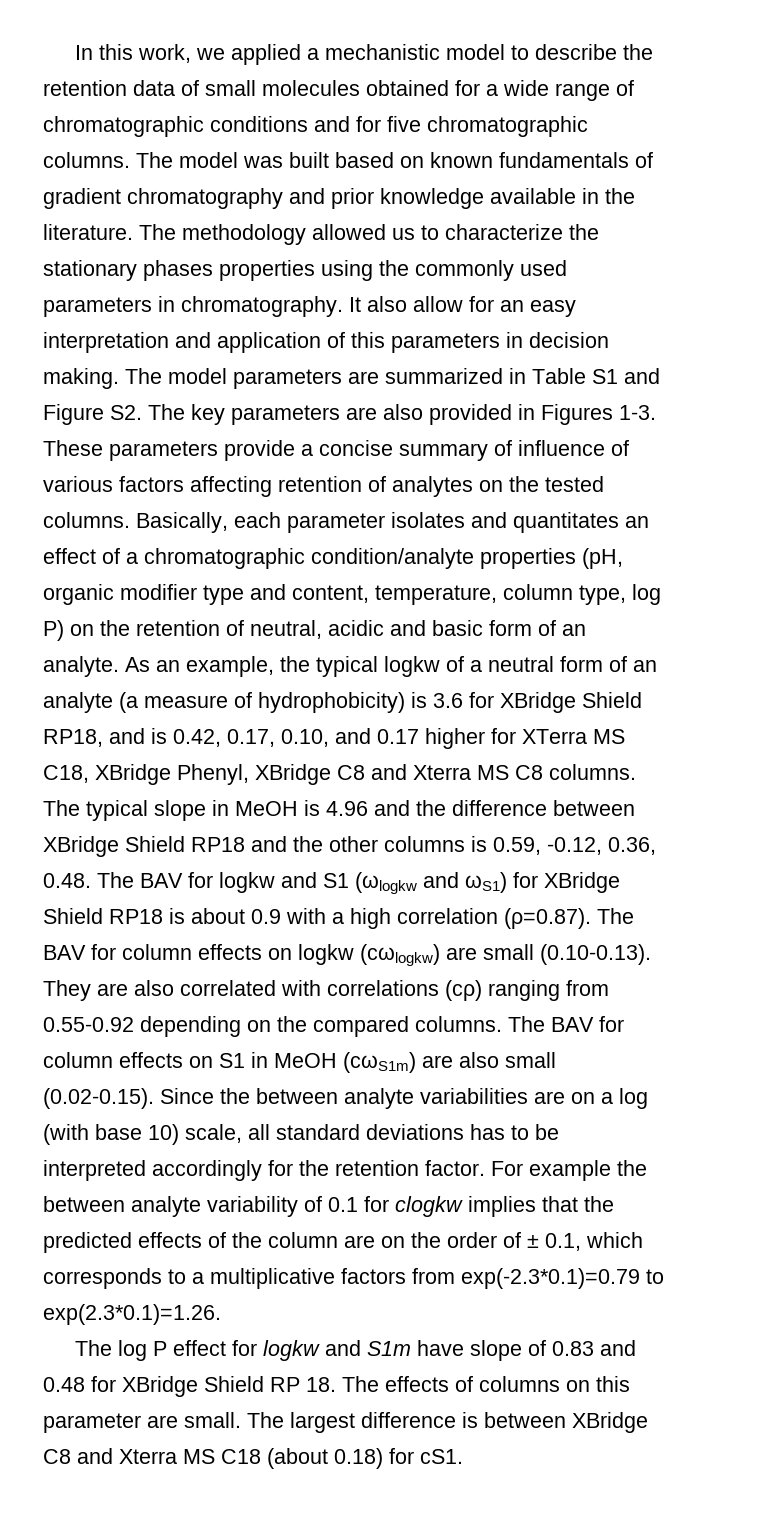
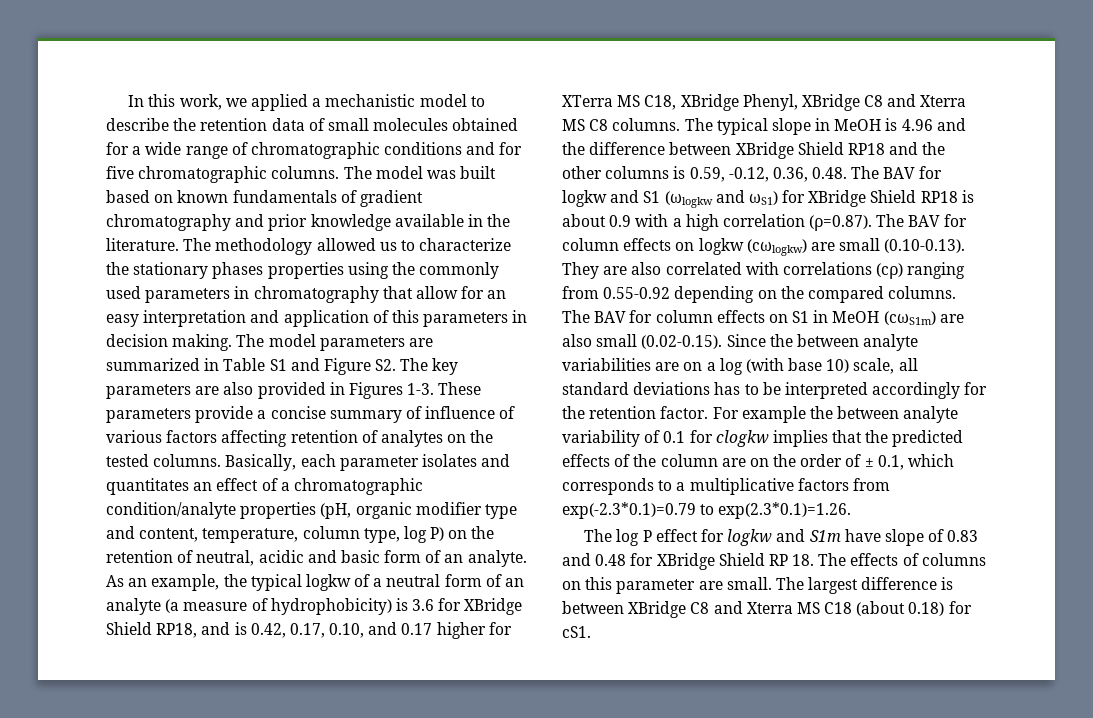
[181,296,407,317] chromatography. It also -> [253,286,413,303] chromatography that

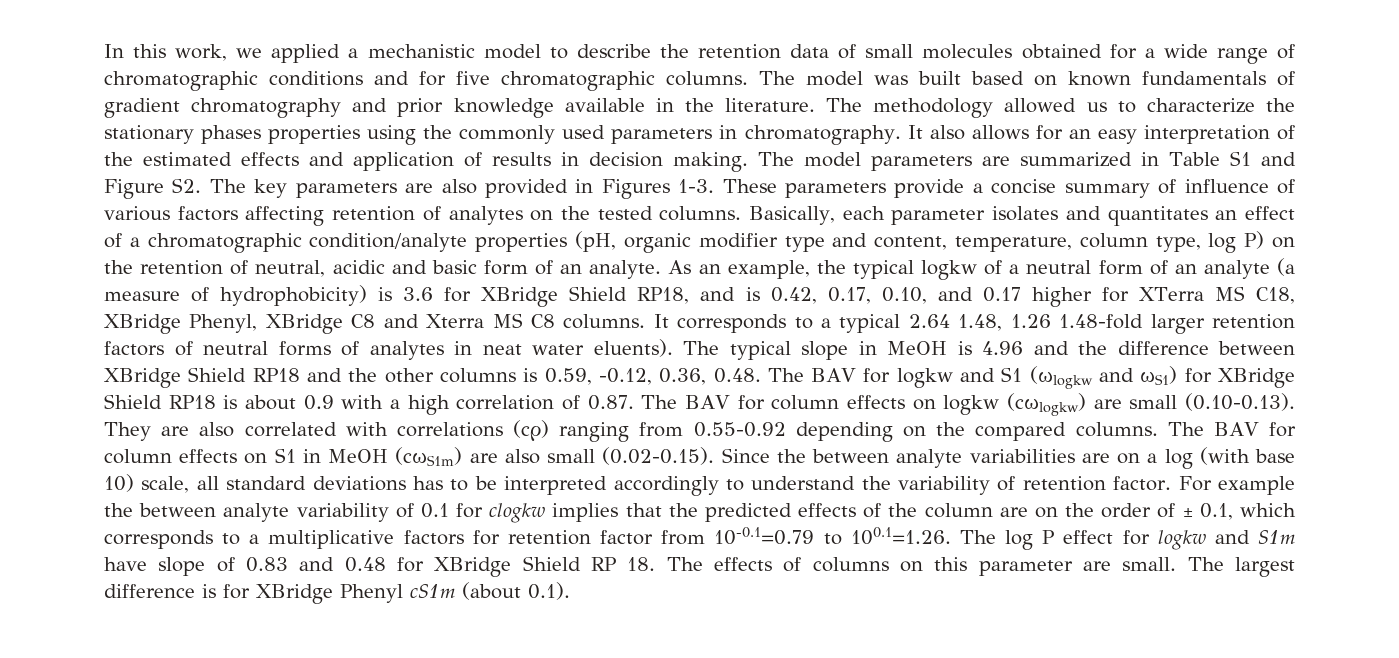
[253,286,507,303] [106,310,247,327] chromatography that allow for an easy interpretation -> [744,125,1295,145] [104,152,300,166] chromatography. It also allows for an easy interpretation of the estimated effects
[391,310,509,327] this parameters -> [492,152,552,166] results
(681, 124) none -> [653,314,1296,334] [104,339,673,360] It corresponds to a typical 2.64 1.48, 1.26 1.48-fold larger retention factors of neutral forms of analytes in neat water eluents).
[809,215,873,231] (ρ=0.87). -> [562,395,634,410] of 0.87.
[964,382,988,395] [562,406,585,419] for the -> [725,476,1016,495] to understand the variability of
[852,478,890,491] [562,502,852,519] from exp(-2.3*0.1)=0.79 to exp(2.3*0.1)=1.26. // -> [472,527,951,545] for retention factor from 10-0.1=0.79 to 100.1=1.26.
[562,601,972,618] [562,626,591,638] between XBridge C8 and Xterra MS C18 (about 0.18) for cS1. -> [223,582,570,604] for XBridge Phenyl cS1m (about 0.1).

